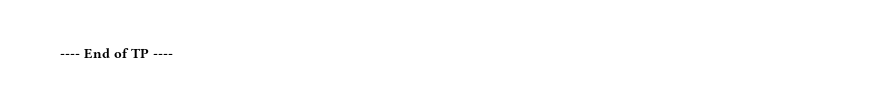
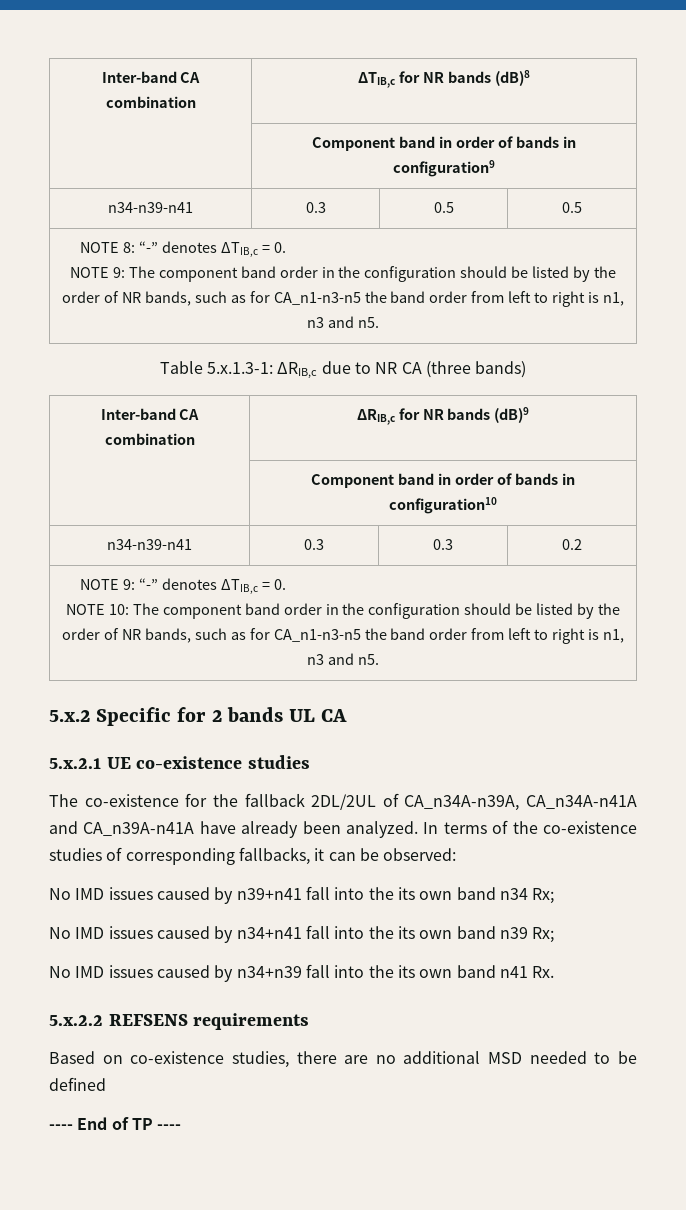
(60, 55) none -> [101,71,201,83] [105,96,196,108] [358,70,530,88] [312,136,576,151] [393,160,495,177] [108,202,193,213] [305,202,326,213] [433,202,454,213] [562,202,582,213] [80,241,286,257] [70,266,616,282] [62,291,624,307] [307,316,379,328] [159,361,527,379] [100,408,200,420] [104,433,195,445] [356,407,530,425] [311,473,575,488] [389,497,497,514] [107,539,192,550] [304,539,324,550] [433,539,453,550] [562,539,582,550] [80,578,286,594] [66,603,620,619] [62,628,624,644] [307,653,379,665] [49,707,348,726] [49,755,310,769] [49,793,637,811] [49,820,638,838] [49,847,457,865] [49,886,555,904] [49,925,555,943] [49,964,555,982] [49,1013,310,1030] [49,1051,637,1068] [49,1077,106,1091] Inter-band CA combination | ΔTIB,c for NR bands (dB)8 // | Component band in order of bands in configuration9 // n34-n39-n41 | 0.3 | 0.5 | 0.5 // NOTE 8: “-” denotes ΔTIB,c = 0. // NOTE 9: The component band order in the configuration should be listed by the order of NR bands, such as for CA_n1-n3-n5 the band order from left to right is n1, n3 and n5. // Table 5.x.1.3-1: ΔRIB,c due to NR CA (three bands) // Inter-band CA combination | ΔRIB,c for NR bands (dB)9 // | Component band in order of bands in configuration10 // n34-n39-n41 | 0.3 | 0.3 | 0.2 // NOTE 9: “-” denotes ΔTIB,c = 0. // NOTE 10: The component band order in the configuration should be listed by the order of NR bands, such as for CA_n1-n3-n5 the band order from left to right is n1, n3 and n5. // 5.x.2 Specific for 2 bands UL CA // 5.x.2.1 UE co-existence studies // The co-existence for the fallback 2DL/2UL of CA_n34A-n39A, CA_n34A-n41A and CA_n39A-n41A have already been analyzed. In terms of the co-existence studies of corresponding fallbacks, it can be observed: // No IMD issues caused by n39+n41 fall into the its own band n34 Rx; // No IMD issues caused by n34+n41 fall into the its own band n39 Rx; // No IMD issues caused by n34+n39 fall into the its own band n41 Rx. // 5.x.2.2 REFSENS requirements // Based on co-existence studies, there are no additional MSD needed to be defined //

